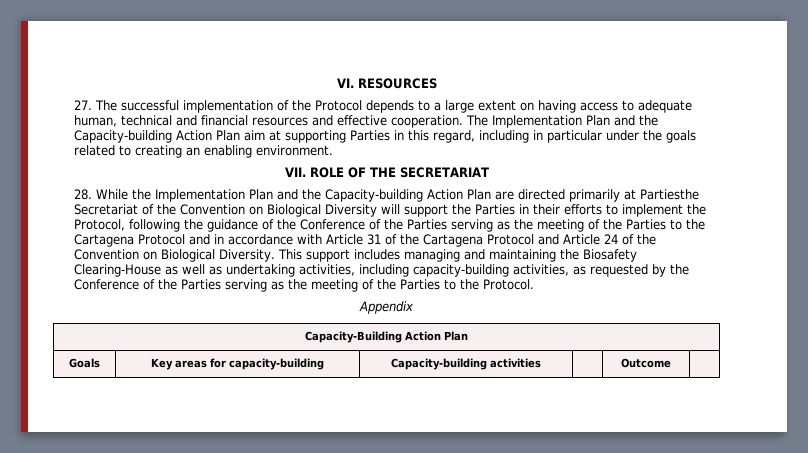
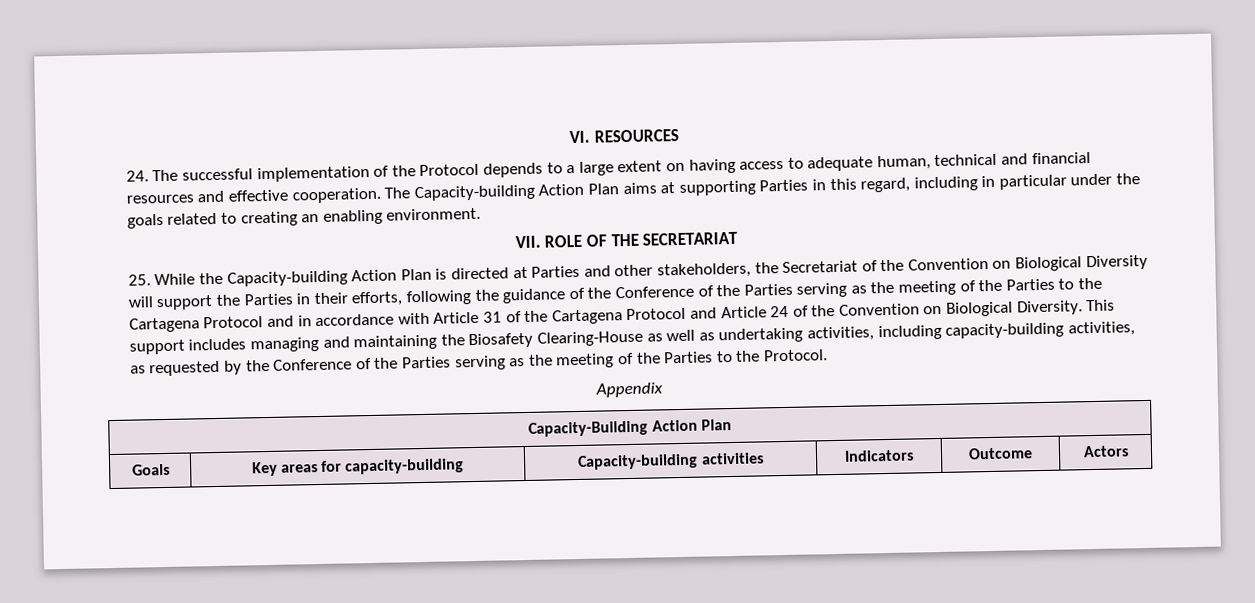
[73,100,92,110] 27. -> [125,170,149,182] 24.
[491,115,658,128] [73,130,265,143] Implementation Plan and the Capacity-building Action Plan aim -> [413,182,657,202] Capacity-building Action Plan aims
[73,189,92,200] 28. -> [127,274,151,286] 25.
[154,189,699,202] Implementation Plan and the Capacity-building Action Plan are directed primarily at Partiesthe -> [226,262,779,287] Capacity-building Action Plan is directed at Parties and other stakeholders, the
[563,204,706,217] [73,219,125,231] efforts to implement the Protocol, -> [351,291,404,307] efforts,
(541, 363) none -> [844,449,914,462] Indicators
(671, 363) none -> [1082,445,1129,458] Actors

